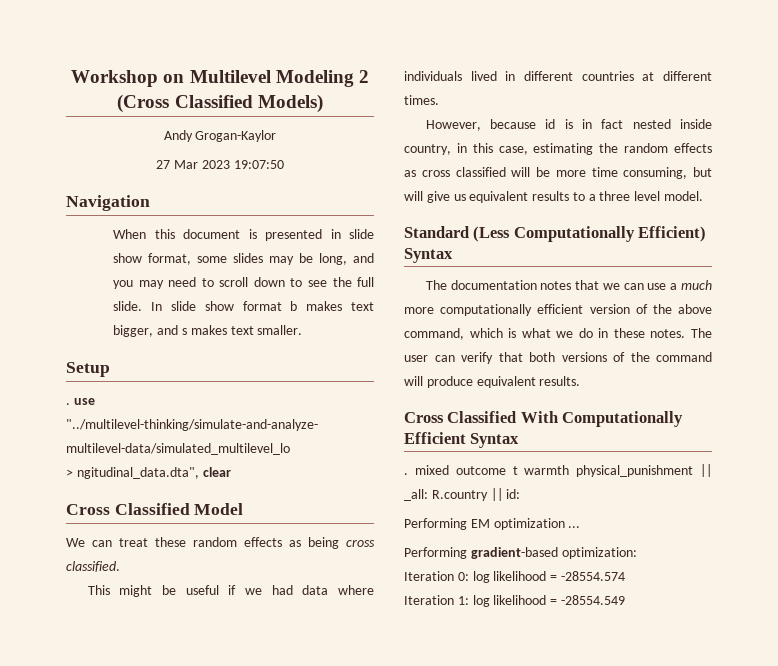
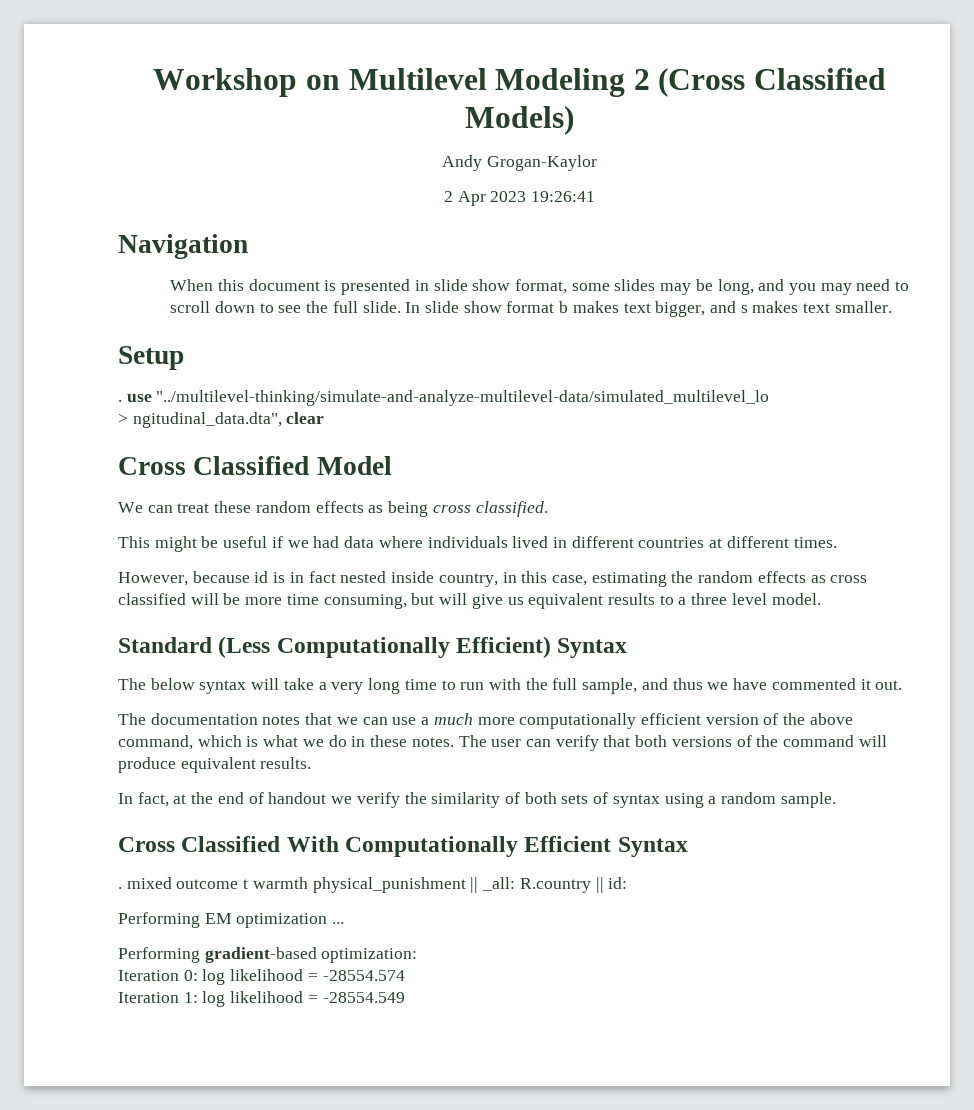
[156,160,284,169] 27 Mar 2023 19:07:50 -> [443,191,596,206] 2 Apr 2023 19:26:41
(453, 255) none -> [118,678,903,694] // The below syntax will take a very long time to run with the full sample, and thus we have commented it out.
(581, 381) none -> [118,792,836,808] // In fact, at the end of handout we verify the similarity of both sets of syntax using a random sample.

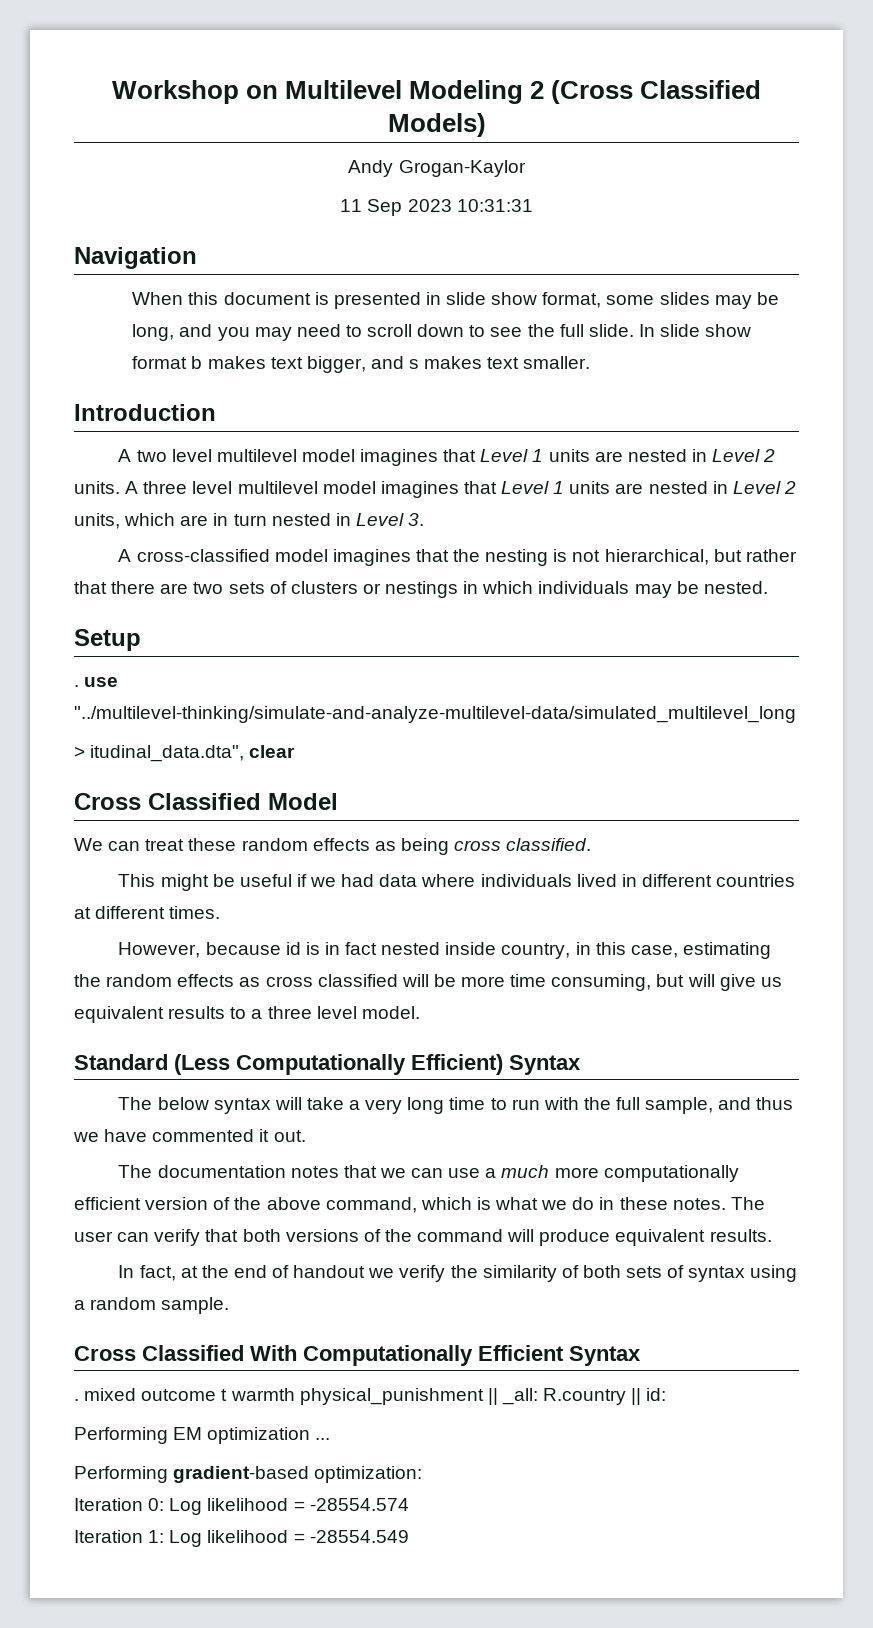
[443,191,596,206] 2 Apr 2023 19:26:41 -> [340,199,533,216] 11 Sep 2023 10:31:31
(892, 307) none -> [74,404,216,421] [118,449,776,466] [74,481,796,498] [74,513,425,529] [118,549,797,566] [74,581,768,598] // Introduction // A two level multilevel model imagines that Level 1 units are nested in Level 2 units. A three level multilevel model imagines that Level 1 units are nested in Level 2 units, which are in turn nested in Level 3. // A cross-classified model imagines that the nesting is not hierarchical, but rather that there are two sets of clusters or nestings in which individuals may be nested.
[156,390,770,406] "../multilevel-thinking/simulate-and-analyze-multilevel-data/simulated_multilevel_lo -> [74,706,796,723] "../multilevel-thinking/simulate-and-analyze-multilevel-data/simulated_multilevel_long
[132,412,282,428] ngitudinal_data.dta", -> [90,745,245,762] itudinal_data.dta",
[202,969,226,985] log -> [169,1498,203,1515] Log
[202,991,226,1007] log -> [169,1530,203,1547] Log

